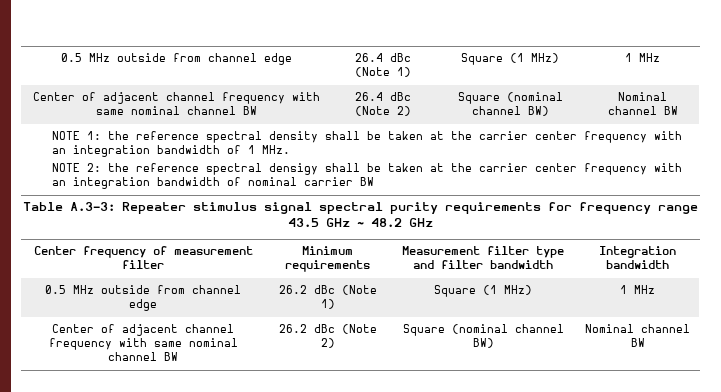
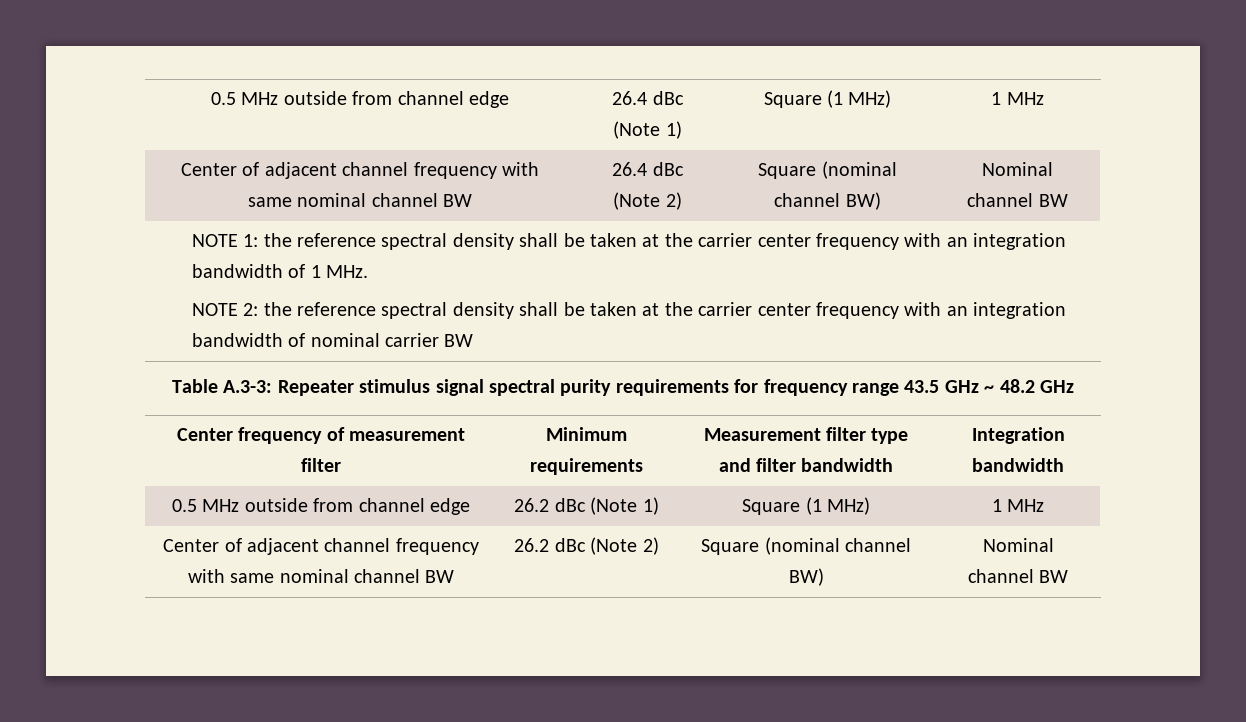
[268,163,318,175] densigy -> [452,302,514,319] density

